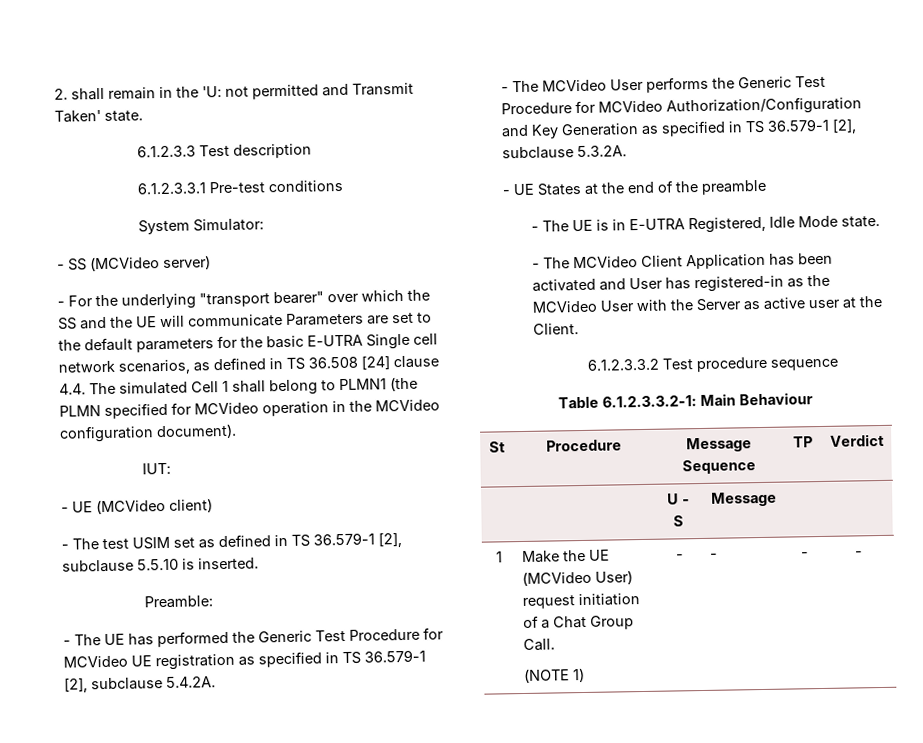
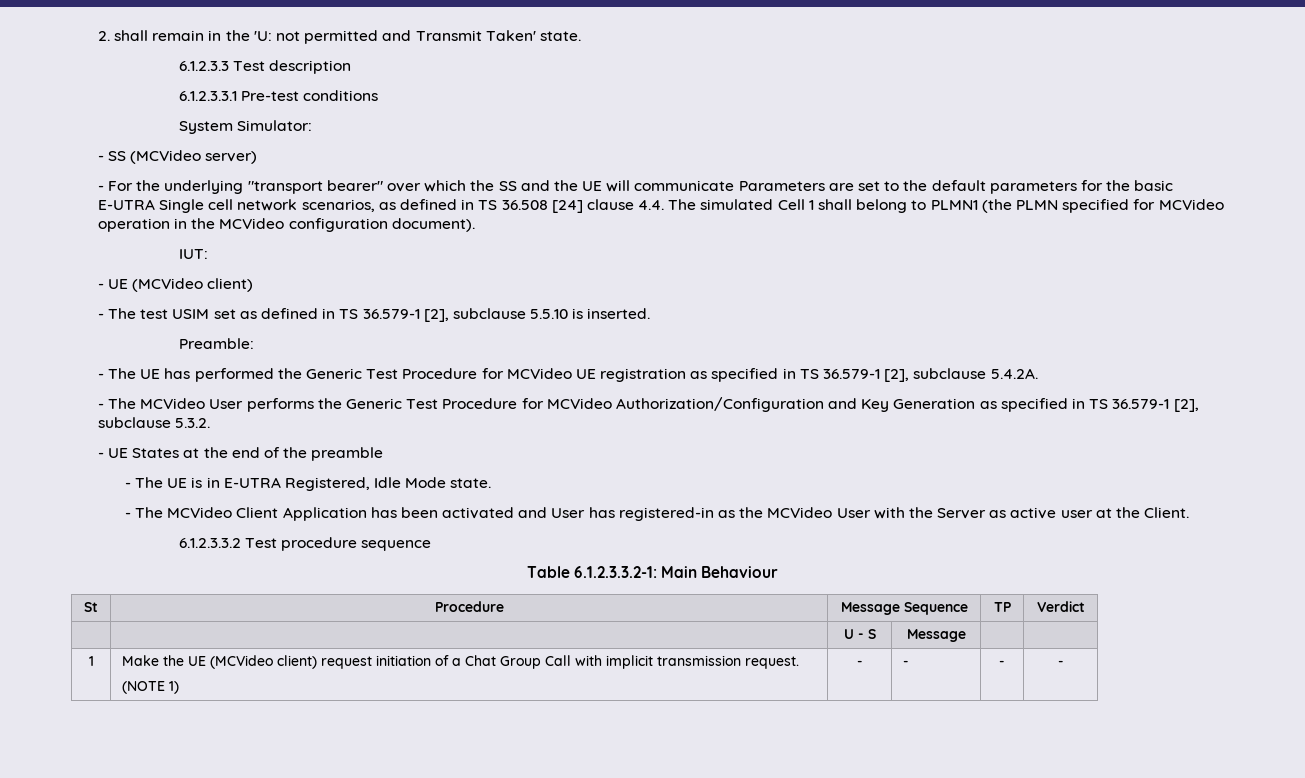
[577,145,628,158] 5.3.2A. -> [175,418,211,428] 5.3.2.
[595,570,634,585] User) -> [277,655,318,669] client)
[523,638,556,651] Call. -> [545,655,800,669] Call with implicit transmission request.

